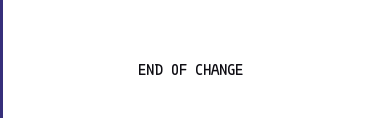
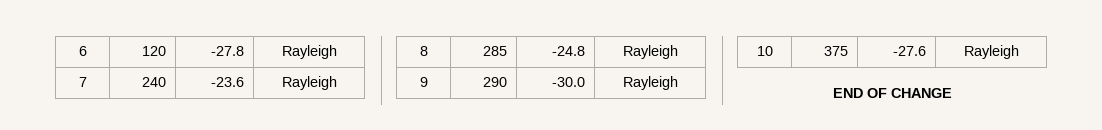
(137, 69) none -> [78,46,87,56] [141,46,166,56] [210,46,244,56] [281,45,337,59] [78,77,87,87] [141,77,166,87] [210,77,244,87] [281,76,337,90] [419,46,428,56] [482,46,507,56] [551,46,585,56] [622,45,678,59] [419,77,428,87] [482,77,507,87] [551,77,585,87] [622,76,678,90] [756,46,773,56] [823,46,848,56] [892,46,926,56] [963,45,1019,59] 6 | 120 | -27.8 | Rayleigh // 7 | 240 | -23.6 | Rayleigh // 8 | 285 | -24.8 | Rayleigh // 9 | 290 | -30.0 | Rayleigh // 10 | 375 | -27.6 | Rayleigh //

